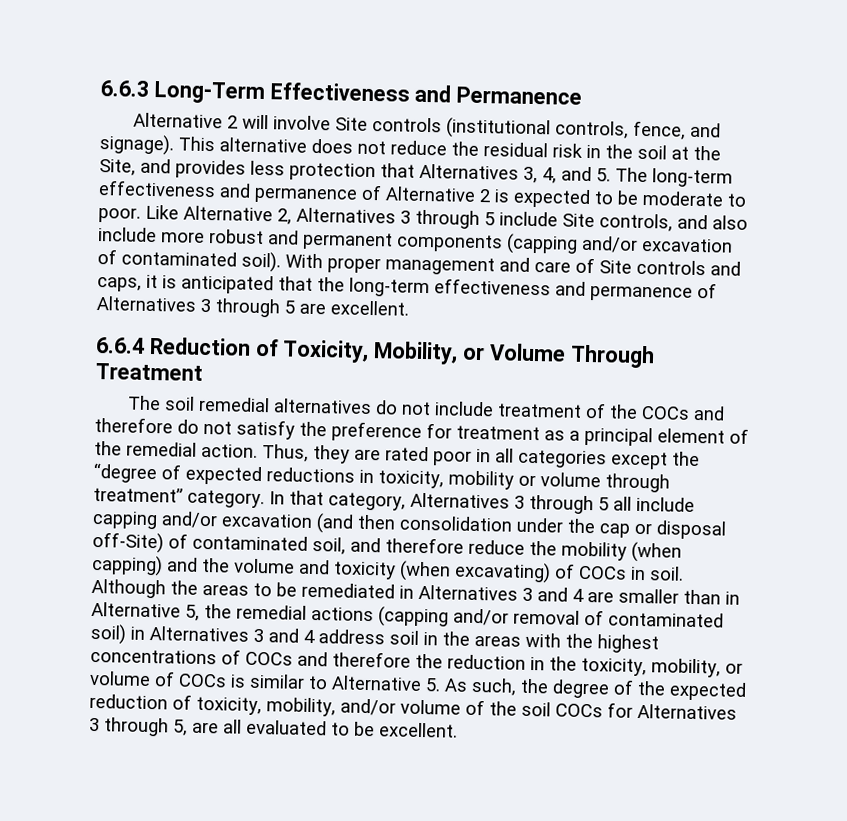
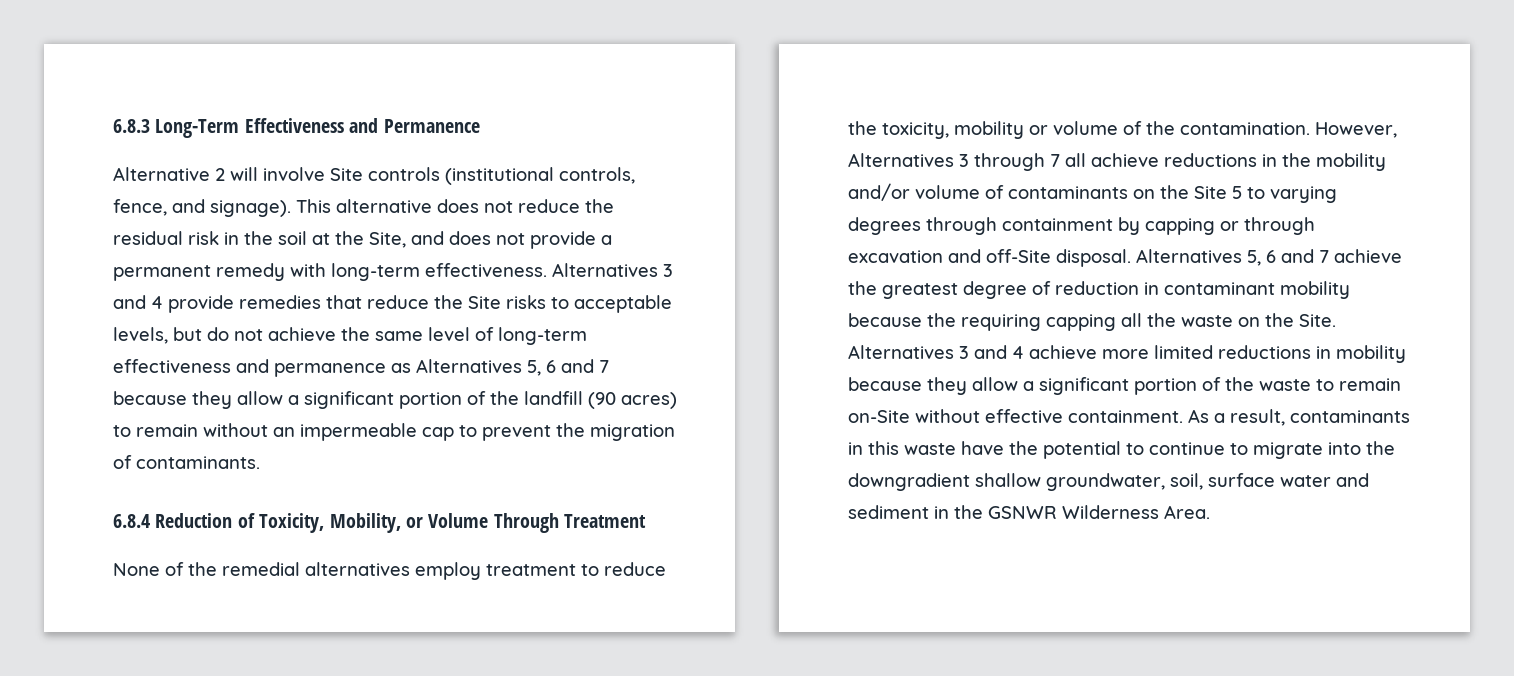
[100,80,149,97] 6.6.3 -> [113,119,150,133] 6.8.3
[175,159,733,188] [98,180,747,209] [98,204,748,232] [98,227,733,255] [97,249,741,276] [97,274,717,302] [96,295,409,318] [95,336,145,354] provides less protection that Alternatives 3, 4, and 5. The long-term effectiveness and permanence of Alternative 2 is expected to be moderate to poor. Like Alternative 2, Alternatives 3 through 5 include Site controls, and also include more robust and permanent components (capping and/or excavation of contaminated soil). With proper management and care of Site controls and caps, it is anticipated that the long-term effectiveness and permanence of Alternatives 3 through 5 are excellent. // 6.6.4 -> [449,231,612,249] [113,263,673,281] [113,295,672,313] [113,327,587,345] [113,359,609,377] [113,391,677,409] [113,423,675,441] [113,455,260,469] [113,514,150,528] does not provide a permanent remedy with long-term effectiveness. Alternatives 3 and 4 provide remedies that reduce the Site risks to acceptable levels, but do not achieve the same level of long-term effectiveness and permanence as Alternatives 5, 6 and 7 because they allow a significant portion of the landfill (90 acres) to remain without an impermeable cap to prevent the migration of contaminants. // 6.8.4
[126,395,725,421] [94,416,749,447] [94,440,700,470] [93,462,670,493] [93,486,695,515] [92,510,727,540] [92,531,682,563] [91,554,684,584] [91,578,740,605] [91,601,724,628] [90,623,659,654] [90,648,743,678] [89,670,747,701] [89,693,737,720] [89,717,458,738] The soil remedial alternatives do not include treatment of the COCs and therefore do not satisfy the preference for treatment as a principal element of the remedial action. Thus, they are rated poor in all categories except the “degree of expected reductions in toxicity, mobility or volume through treatment” category. In that category, Alternatives 3 through 5 all include capping and/or excavation (and then consolidation under the cap or disposal off-Site) of contaminated soil, and therefore reduce the mobility (when capping) and the volume and toxicity (when excavating) of COCs in soil. Although the areas to be remediated in Alternatives 3 and 4 are smaller than in Alternative 5, the remedial actions (capping and/or removal of contaminated soil) in Alternatives 3 and 4 address soil in the areas with the highest concentrations of COCs and therefore the reduction in the toxicity, mobility, or volume of COCs is similar to Alternative 5. As such, the degree of the expected reduction of toxicity, mobility, and/or volume of the soil COCs for Alternatives 3 through 5, are all evaluated to be excellent. -> [113,562,666,580] [848,121,1397,139] [848,153,1386,171] [848,183,1337,203] [848,217,1315,235] [848,249,1402,267] [848,281,1350,299] [848,313,1336,331] [848,345,1406,363] [848,377,1401,395] [848,409,1410,426] [848,441,1395,459] [848,473,1369,491] [848,505,1210,519] None of the remedial alternatives employ treatment to reduce the toxicity, mobility or volume of the contamination. However, Alternatives 3 through 7 all achieve reductions in the mobility and/or volume of contaminants on the Site 5 to varying degrees through containment by capping or through excavation and off-Site disposal. Alternatives 5, 6 and 7 achieve the greatest degree of reduction in contaminant mobility because the requiring capping all the waste on the Site. Alternatives 3 and 4 achieve more limited reductions in mobility because they allow a significant portion of the waste to remain on-Site without effective containment. As a result, contaminants in this waste have the potential to continue to migrate into the downgradient shallow groundwater, soil, surface water and sediment in the GSNWR Wilderness Area.

